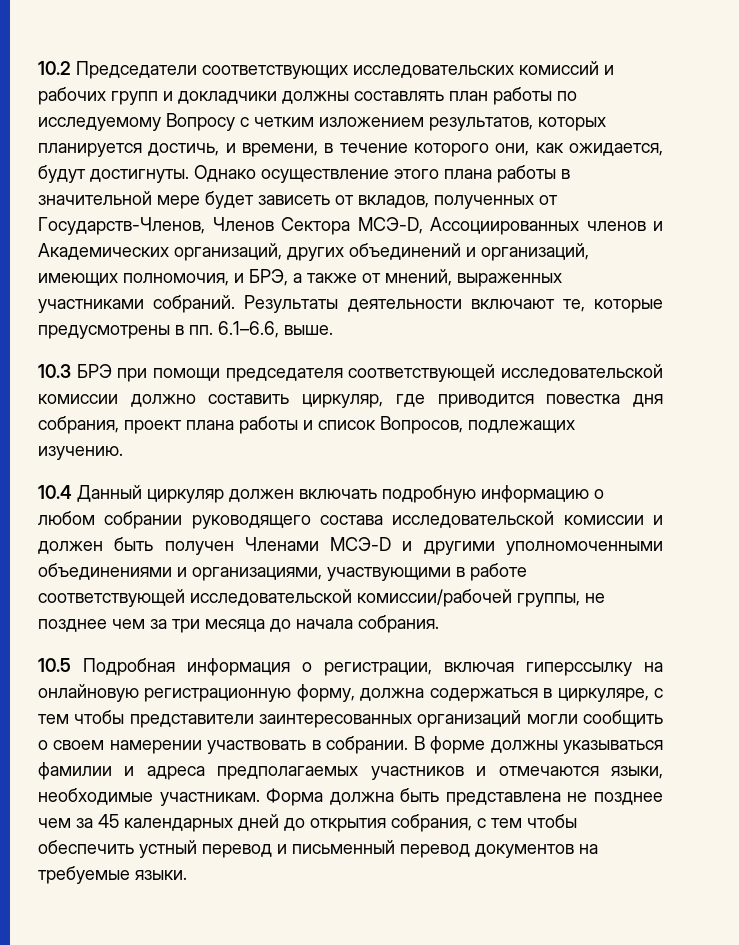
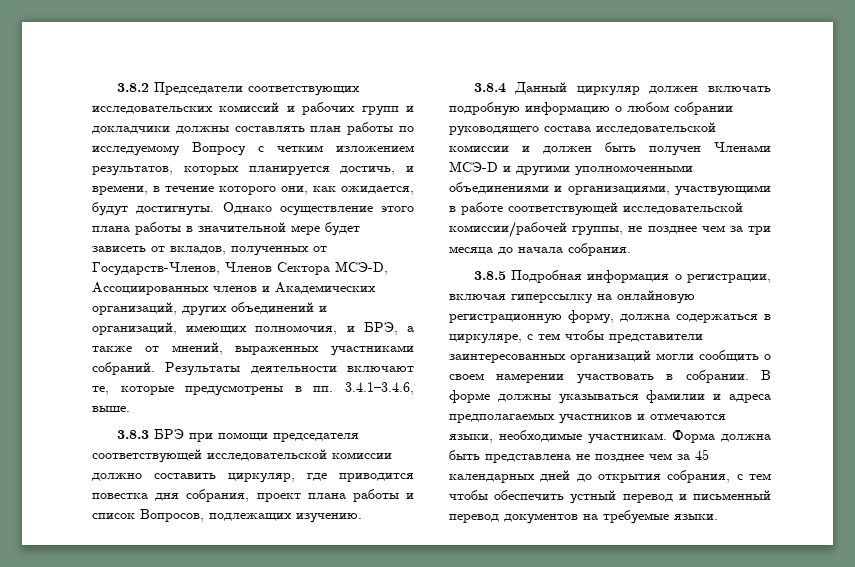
[38,61,71,75] 10.2 -> [116,83,149,92] 3.8.2
[218,321,279,338] 6.1–6.6, -> [345,382,414,395] 3.4.1–3.4.6,
[38,364,71,378] 10.3 -> [116,430,149,439] 3.8.3
[38,485,72,499] 10.4 -> [473,83,506,93] 3.8.4
[38,658,71,672] 10.5 -> [473,271,506,280] 3.8.5

